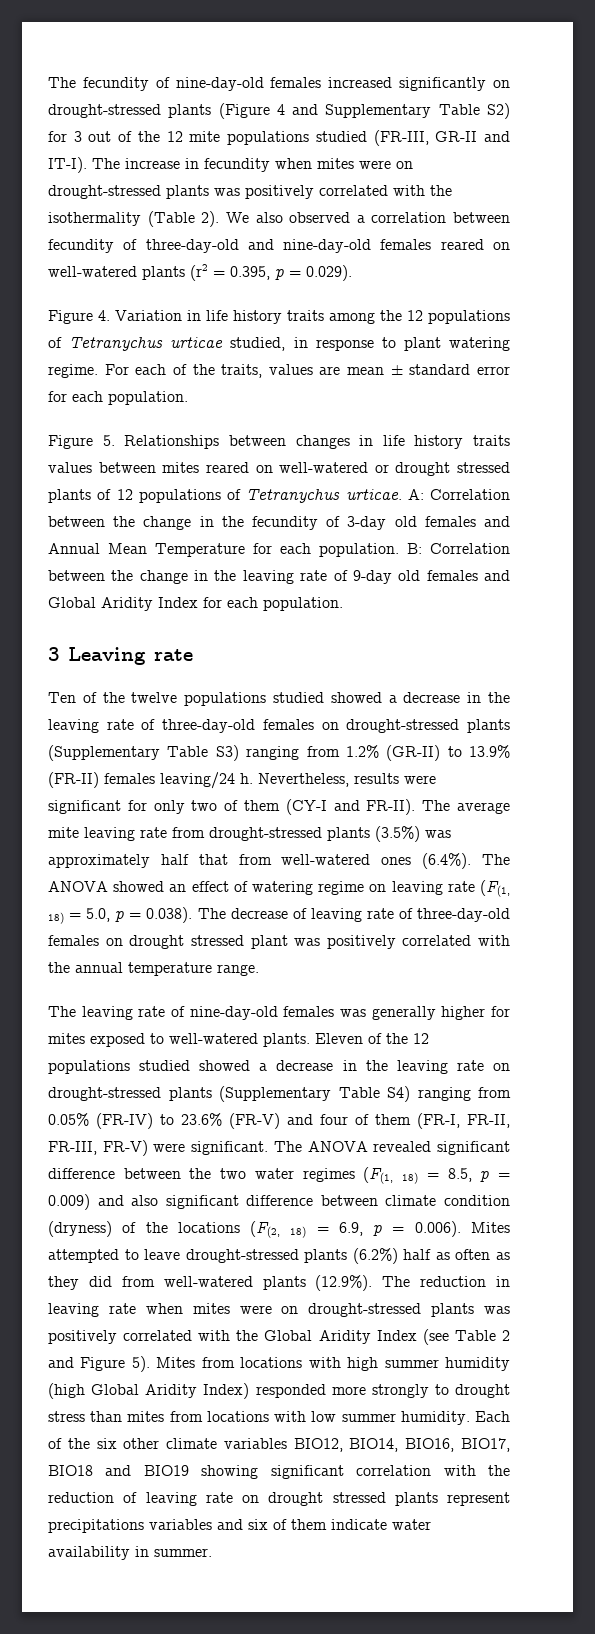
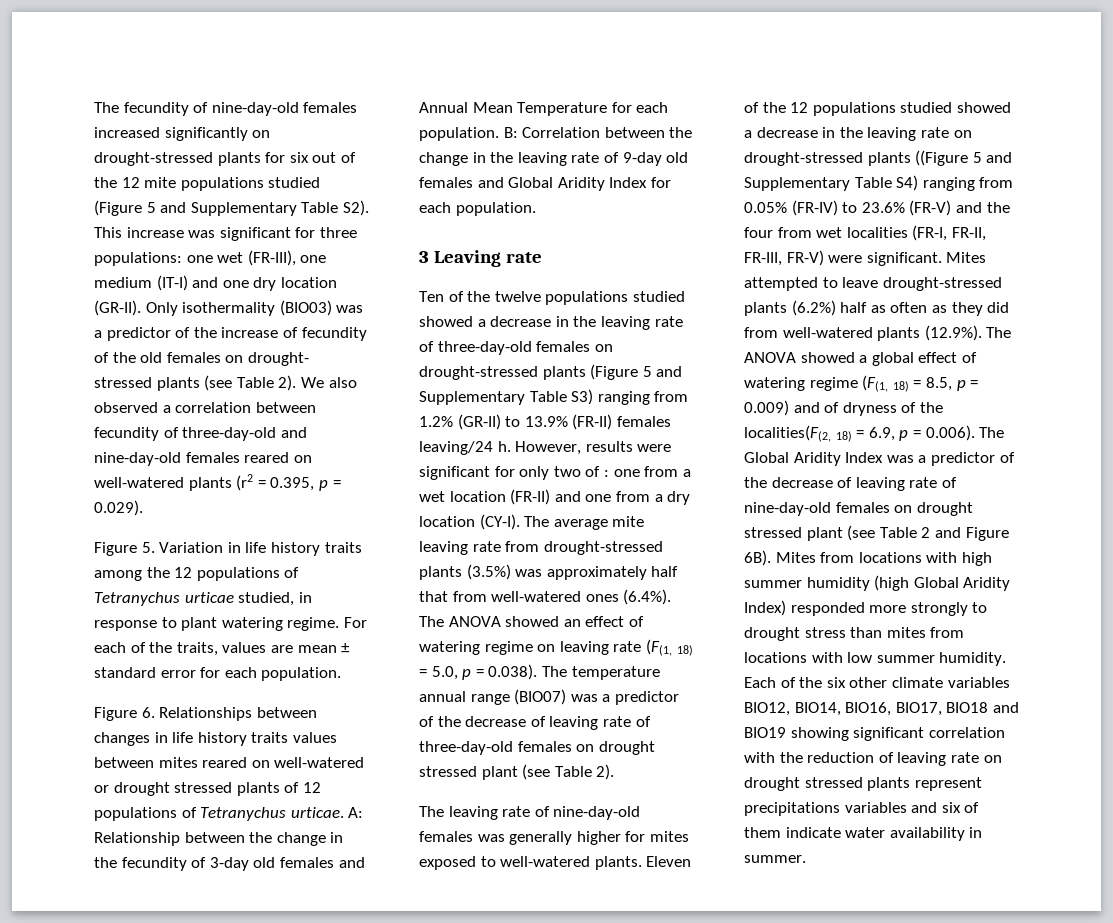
[218,103,510,119] [48,131,82,142] (Figure 4 and Supplementary Table S2) for 3 -> [265,152,309,163] for six
[373,130,511,146] [48,157,413,173] [48,185,452,199] [48,211,195,227] (FR-III, GR-II and IT-I). The increase in fecundity when mites were on drought-stressed plants was positively correlated with the isothermality (Table -> [94,200,369,216] [94,227,357,241] [94,250,327,266] [94,275,337,291] [94,300,364,316] [94,327,367,341] [94,352,309,366] [94,375,274,391] (Figure 5 and Supplementary Table S2). This increase was significant for three populations: one wet (FR-III), one medium (IT-I) and one dry location (GR-II). Only isothermality (BIO03) was a predictor of the increase of fecundity of the old females on drought- stressed plants (see Table
[98,310,110,321] 4. -> [141,542,155,553] 5.
[102,435,115,446] 5. -> [141,707,155,718] 6.
[430,489,510,500] Correlation -> [94,832,180,846] Relationship
[48,745,160,761] (Supplementary -> [590,364,683,380] [419,391,525,405] (Figure 5 and Supplementary
[258,773,349,787] Nevertheless, -> [515,441,582,455] However,
[244,799,416,815] them (CY-I and FR-II). -> [603,466,691,477] [419,489,691,505] [419,514,520,530] : one from a wet location (FR-II) and one from a dry location (CY-I).
(226, 913) none -> [571,666,660,680] [419,689,679,705] [419,716,461,727] temperature annual range (BIO07) was a predictor of the
[294,935,510,949] [48,962,259,976] was positively correlated with the annual temperature range. -> [522,764,615,780] (see Table 2).
[219,1086,331,1102] (Supplementary -> [915,150,1013,166] [744,177,850,191] ((Figure 5 and Supplementary
[320,1114,411,1125] four of them -> [986,202,1010,213] [744,227,908,238] the four from wet localities
[273,1141,511,1155] [48,1167,511,1184] [48,1194,510,1210] [48,1221,461,1238] The ANOVA revealed significant difference between the two water regimes (F(1, 18) = 8.5, p = 0.009) and also significant difference between climate condition (dryness) of the locations (F(2, 18) = 6.9, p = 0.006). -> (942, 259) none
[420,1276,510,1287] [48,1303,510,1317] [48,1330,417,1344] reduction in leaving rate when mites were on drought-stressed plants was positively correlated with the Global Aridity Index -> [744,352,977,366] [744,375,979,392] [744,400,943,416] [744,425,1005,442] [744,452,1015,466] [744,477,957,491] [744,502,973,516] [744,527,843,541] ANOVA showed a global effect of watering regime (F(1, 18) = 8.5, p = 0.009) and of dryness of the localities(F(2, 18) = 6.9, p = 0.006). The Global Aridity Index was a predictor of the decrease of leaving rate of nine-day-old females on drought stressed plant
[131,1356,150,1372] 5). -> [744,550,771,566] 6B).

